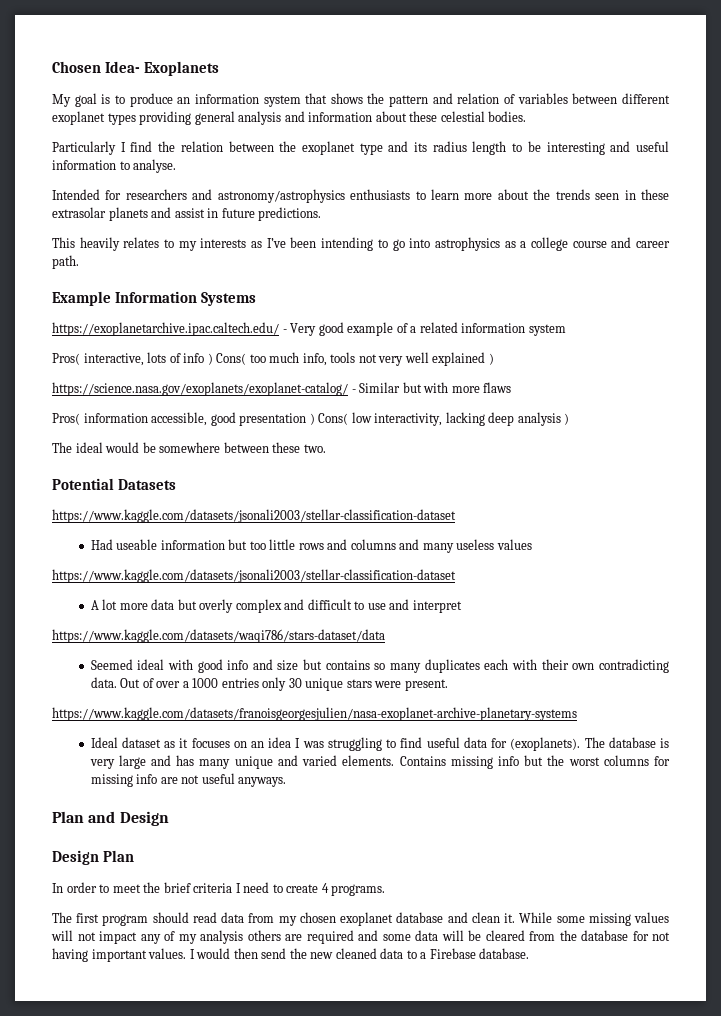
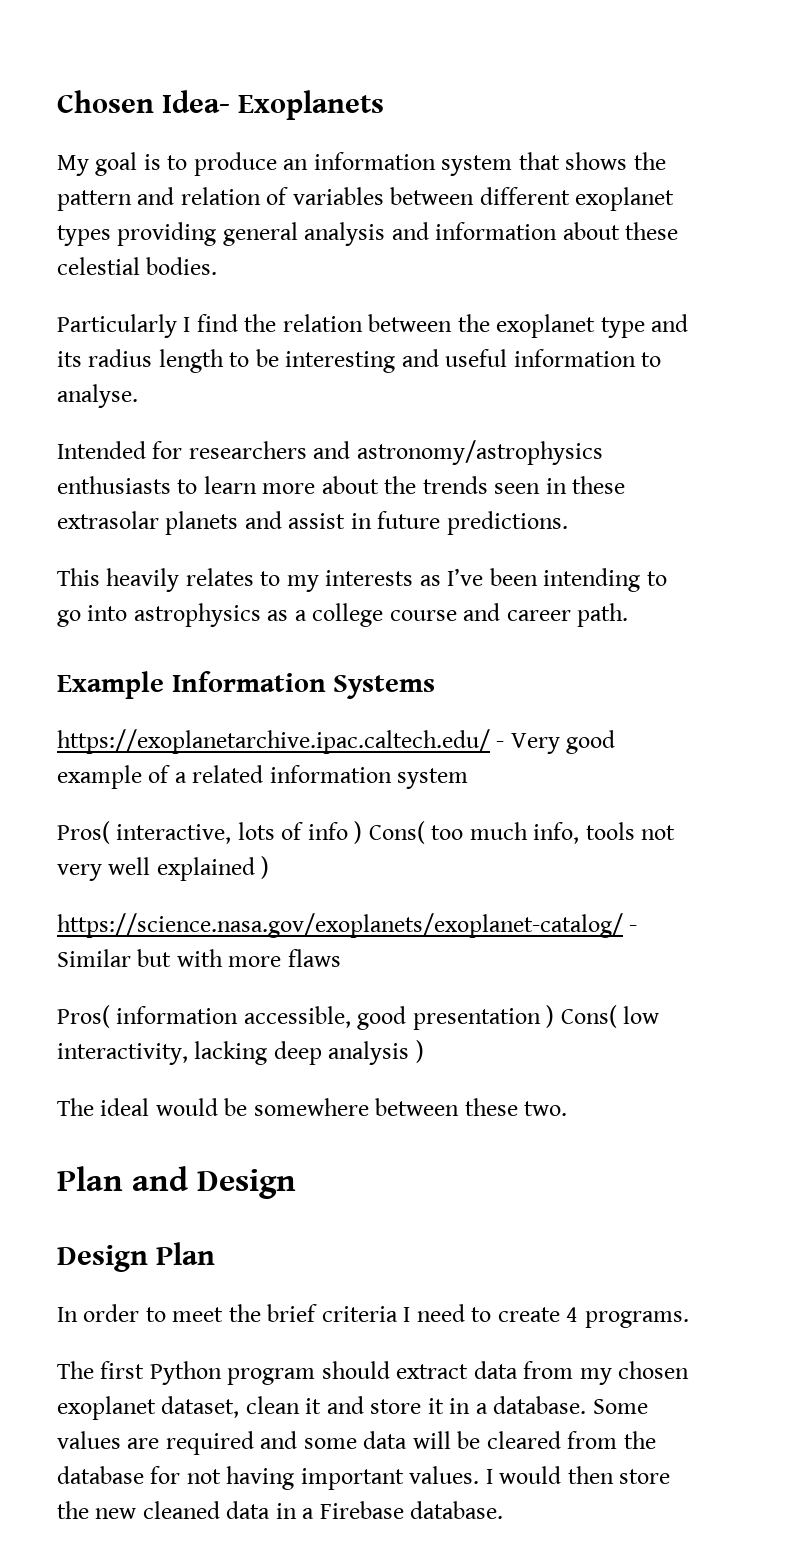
[52,478,176,490] [52,509,456,523] [90,539,532,553] [52,569,456,583] [90,599,462,613] [52,629,385,643] [90,659,670,673] [90,677,448,691] [52,707,577,721] [90,737,669,751] [89,755,670,769] [90,773,287,787] // Potential Datasets // https://www.kaggle.com/datasets/jsonali2003/stellar-classification-dataset // Had useable information but too little rows and columns and many useless values // https://www.kaggle.com/datasets/jsonali2003/stellar-classification-dataset // A lot more data but overly complex and difficult to use and interpret // https://www.kaggle.com/datasets/waqi786/stars-dataset/data // Seemed ideal with good info and size but contains so many duplicates each with their own contradicting data. Out of over a 1000 entries only 30 unique stars were present. // https://www.kaggle.com/datasets/franoisgeorgesjulien/nasa-exoplanet-archive-planetary-systems // Ideal dataset as it focuses on an idea I was struggling to find useful data for (exoplanets). The database is very large and has many unique and varied elements. Contains missing info but the worst columns for missing info are not useful anyways. -> (568, 1108) none
(100, 918) none -> [149,1361,222,1385] Python
[192,912,217,923] read -> [396,1364,469,1379] extract
[396,912,670,926] [51,930,281,944] database and clean it. While some missing values will not impact any of my analysis others -> [161,1396,648,1418] [57,1431,121,1449] dataset, clean it and store it in a database. Some values
[261,948,287,959] send -> [619,1469,671,1484] store
[406,950,417,959] to -> [275,1503,297,1519] in

